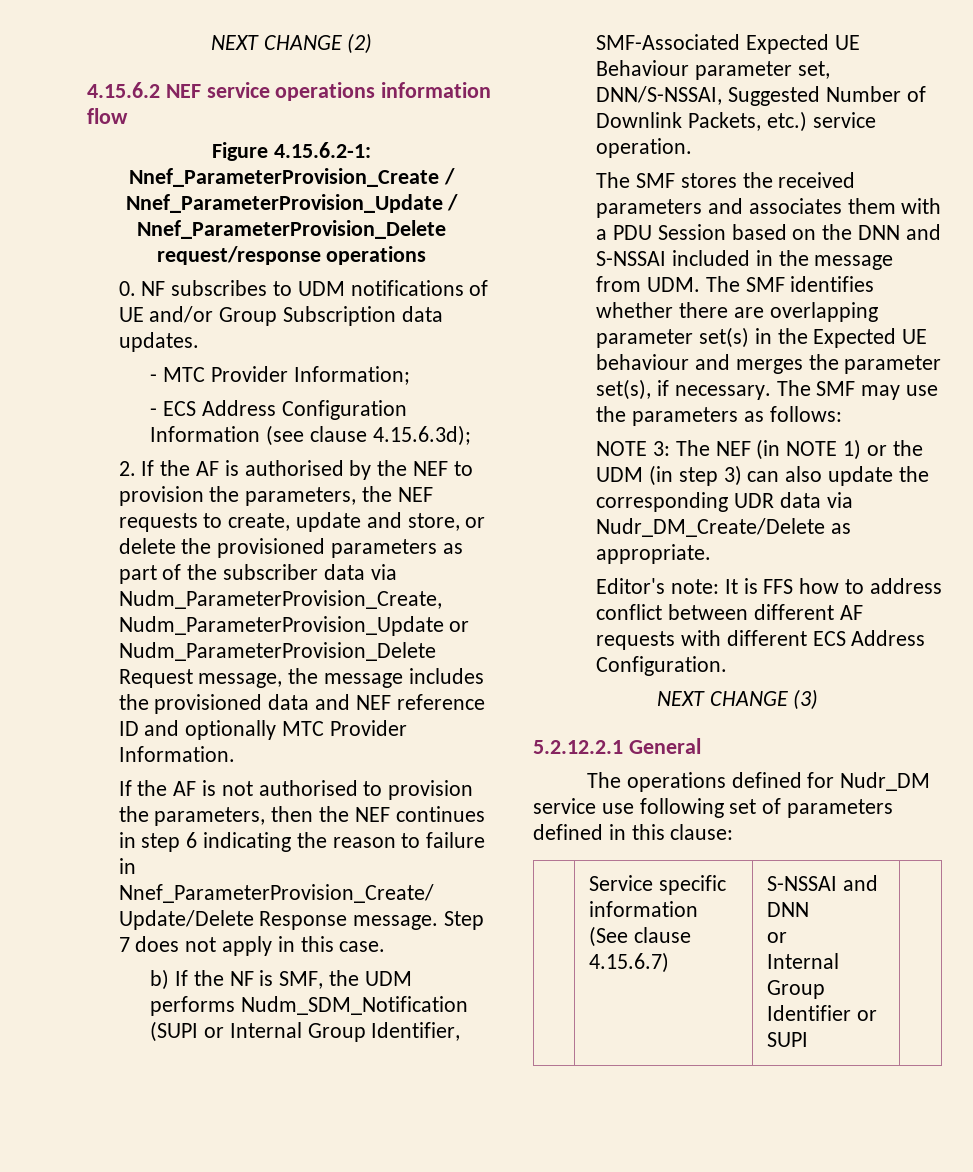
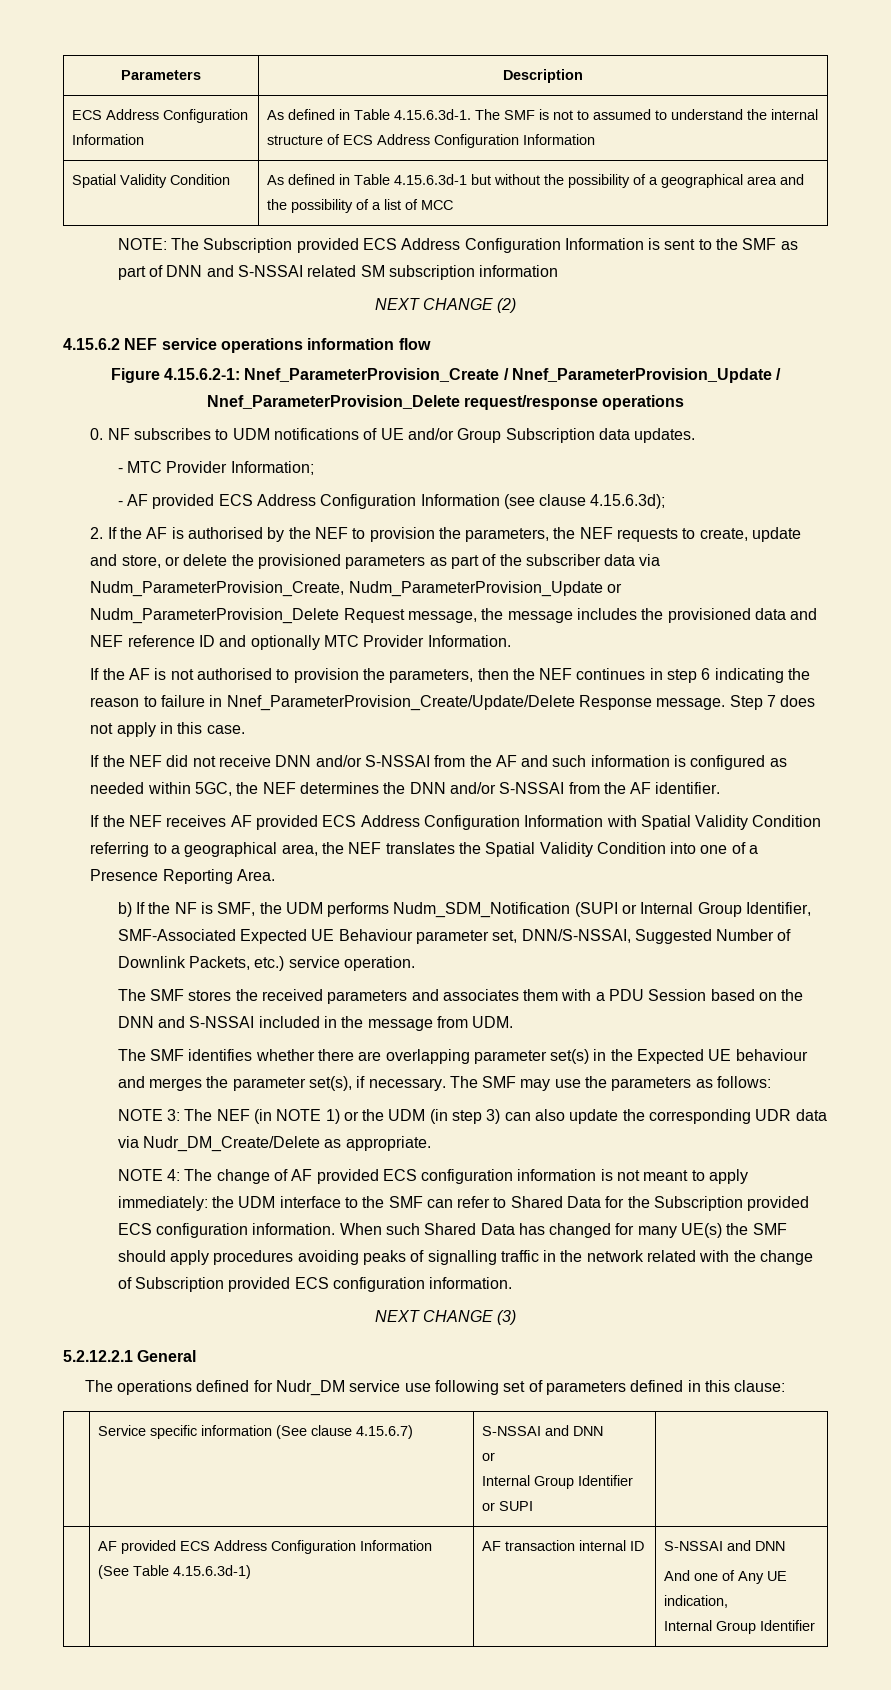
(210, 42) none -> [121,70,201,80] [503,69,583,83] [72,109,249,123] [72,134,145,145] [267,109,819,120] [267,134,596,148] [72,174,231,188] [267,174,805,188] [267,199,454,213] [117,238,798,253] [117,265,559,280] Parameters | Description // ECS Address Configuration Information | As defined in Table 4.15.6.3d-1. The SMF is not to assumed to understand the internal structure of ECS Address Configuration Information // Spatial Validity Condition | As defined in Table 4.15.6.3d-1 but without the possibility of a geographical area and the possibility of a list of MCC // NOTE: The Subscription provided ECS Address Configuration Information is sent to the SMF as part of DNN and S-NSSAI related SM subscription information //
(158, 412) none -> [126,494,215,509] AF provided
(386, 946) none -> [90,755,787,770] [90,782,721,796] [90,815,822,830] [90,842,759,857] [90,869,275,884] // If the NEF did not receive DNN and/or S-NSSAI from the AF and such information is configured as needed within 5GC, the NEF determines the DNN and/or S-NSSAI from the AF identifier. // If the NEF receives AF provided ECS Address Configuration Information with Spatial Validity Condition referring to a geographical area, the NEF translates the Spatial Validity Condition into one of a Presence Reporting Area.
(701, 284) none -> (514, 1022) //
[596,578,942,594] [596,604,863,620] [596,630,926,650] [596,656,728,676] Editor's note: It is FFS how to address conflict between different AF requests with different ECS Address Configuration. -> [117,1169,749,1184] [117,1196,810,1211] [117,1223,787,1238] [117,1250,814,1265] [117,1277,513,1292] NOTE 4: The change of AF provided ECS configuration information is not meant to apply immediately: the UDM interface to the SMF can refer to Shared Data for the Subscription provided ECS configuration information. When such Shared Data has changed for many UE(s) the SMF should apply procedures avoiding peaks of signalling traffic in the network related with the change of Subscription provided ECS configuration information.
(809, 1039) none -> [98,1540,433,1554] [98,1565,252,1579] [482,1540,645,1551] [664,1540,786,1551] [664,1570,788,1584] [664,1595,729,1608] [664,1620,816,1634] // | AF provided ECS Address Configuration Information (See Table 4.15.6.3d-1) | AF transaction internal ID | S-NSSAI and DNN // And one of Any UE indication, // Internal Group Identifier

